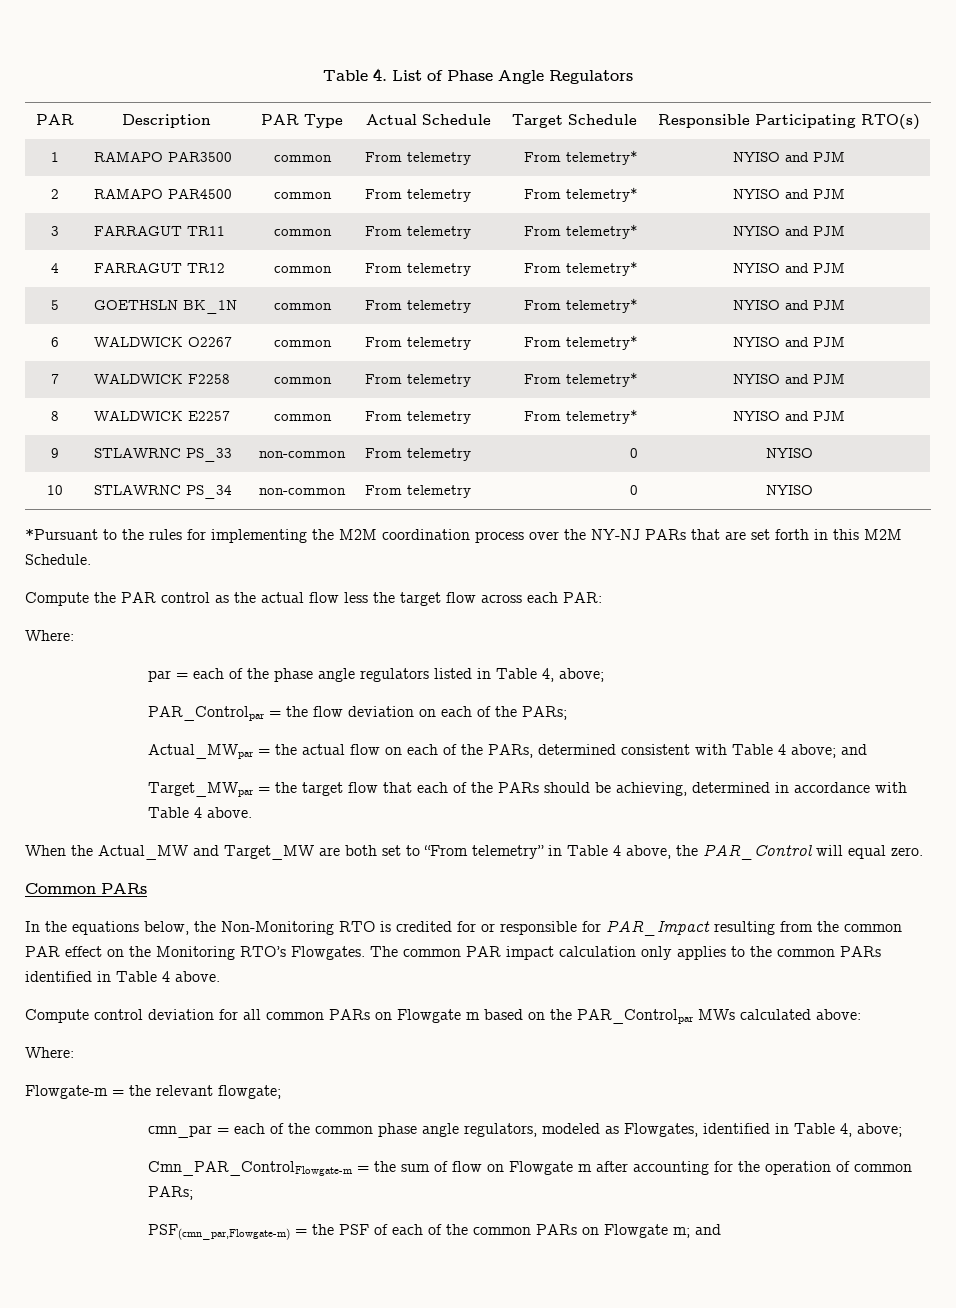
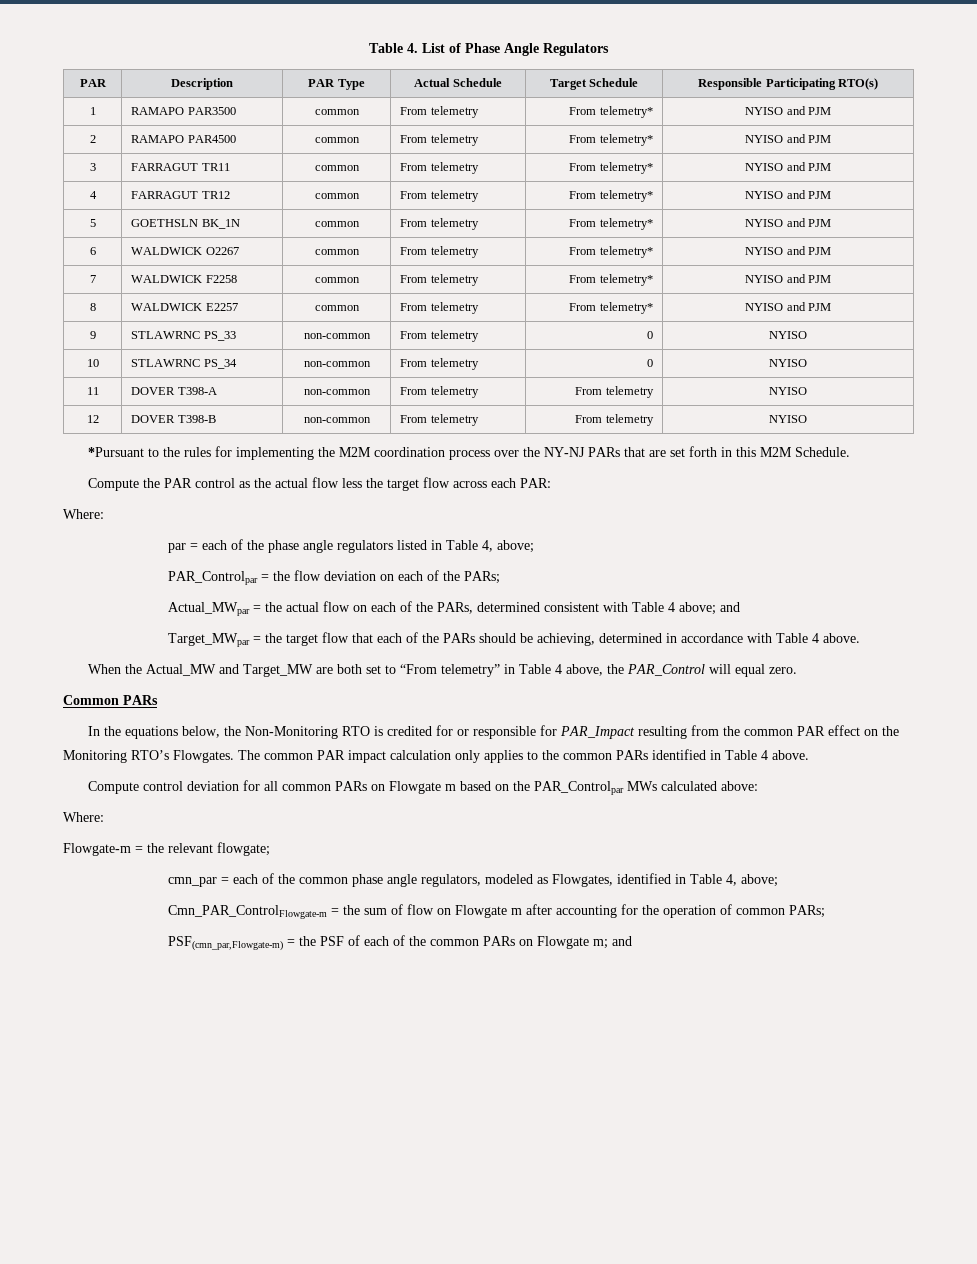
(813, 490) none -> [86,387,99,395] [131,387,217,395] [303,389,371,395] [400,386,479,398] [575,386,654,398] [769,387,807,395] [86,415,99,423] [131,415,216,423] [303,417,371,423] [400,414,479,426] [575,414,654,426] [769,415,807,423] // 11 | DOVER T398-A | non-common | From telemetry | From telemetry | NYISO // 12 | DOVER T398-B | non-common | From telemetry | From telemetry | NYISO

